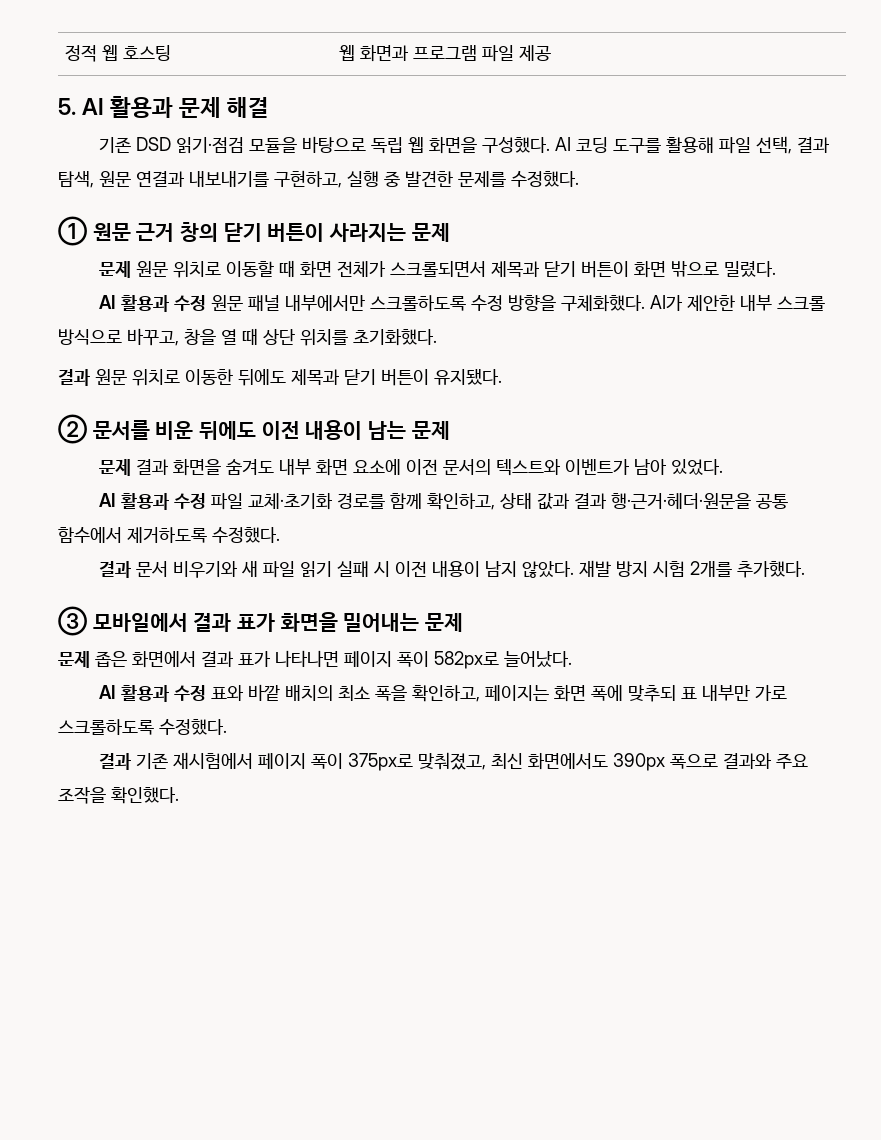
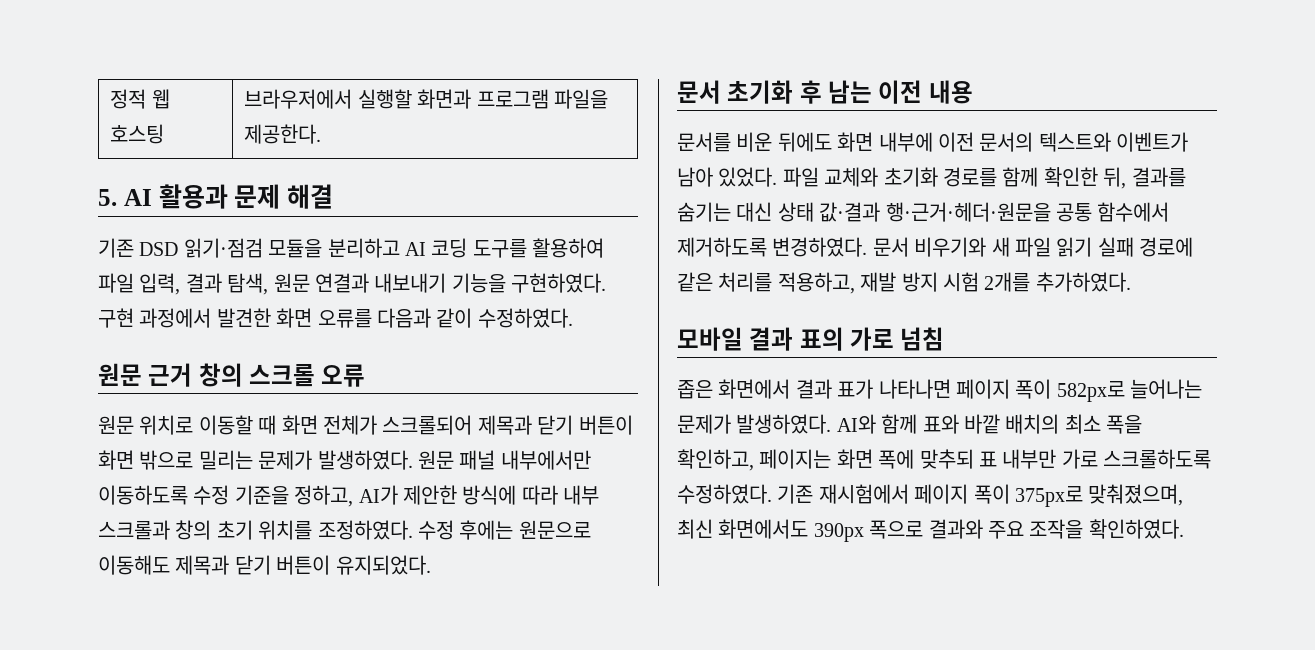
[339,44,552,62] 웹 화면과 프로그램 파일 제공 -> [244,89,608,109] [244,124,322,144] 브라우저에서 실행할 화면과 프로그램 파일을 제공한다.
[301,136,830,154] [58,170,579,188] [58,216,450,246] [98,261,131,278] 바탕으로 독립 웹 화면을 구성했다. AI 코딩 도구를 활용해 파일 선택, 결과 탐색, 원문 연결과 내보내기를 구현하고, 실행 중 발견한 문제를 수정했다. // ① 원문 근거 창의 닫기 버튼이 사라지는 문제 // 문제 -> [327,238,605,258] [98,273,607,295] [98,308,573,328] [98,363,366,387] 분리하고 AI 코딩 도구를 활용하여 파일 입력, 결과 탐색, 원문 연결과 내보내기 기능을 구현하였다. 구현 과정에서 발견한 화면 오류를 다음과 같이 수정하였다. // 원문 근거 창의 스크롤 오류 //
[389,261,486,277] 스크롤되면서 -> [382,415,473,435] 스크롤되어
[723,261,776,277] [98,294,825,312] [58,328,437,346] [58,369,502,386] [58,414,450,444] [98,458,401,476] 밀렸다. // AI 활용과 수정 원문 패널 내부에서만 스크롤하도록 수정 방향을 구체화했다. AI가 제안한 내부 스크롤 방식으로 바꾸고, 창을 열 때 상단 위치를 초기화했다. // 결과 원문 위치로 이동한 뒤에도 제목과 닫기 버튼이 유지됐다. // ② 문서를 비운 뒤에도 이전 내용이 남는 문제 // 문제 결과 화면을 숨겨도 내부 화면 요소에 -> [198,450,591,470] [98,485,600,507] [98,520,591,540] [98,555,431,575] [677,80,973,104] [677,132,933,152] 밀리는 문제가 발생하였다. 원문 패널 내부에서만 이동하도록 수정 기준을 정하고, AI가 제안한 방식에 따라 내부 스크롤과 창의 초기 위치를 조정하였다. 수정 후에는 원문으로 이동해도 제목과 닫기 버튼이 유지되었다. // 문서 초기화 후 남는 이전 내용 // 문서를 비운 뒤에도 화면 내부에
[98,492,607,510] // AI 활용과 수정 파일 교체·초기화 경로를 함께 확인하고, 상태 값과 결과 -> [782,167,1186,189] [677,202,881,222] 파일 교체와 초기화 경로를 함께 확인한 뒤, 결과를 숨기는 대신 상태 값·결과
[212,527,280,543] [98,561,131,578] 수정했다. // 결과 -> [772,237,868,257] 변경하였다.
[373,560,805,578] [58,606,464,636] [58,651,90,668] 시 이전 내용이 남지 않았다. 재발 방지 시험 2개를 추가했다. // ③ 모바일에서 결과 표가 화면을 밀어내는 문제 // 문제 -> [1139,237,1194,257] [677,272,1131,294] [677,327,945,351] 경로에 같은 처리를 적용하고, 재발 방지 시험 2개를 추가하였다. // 모바일 결과 표의 가로 넘침 //
[504,651,572,668] [98,685,206,702] 늘어났다. // AI 활용과 수정 -> [1130,379,1203,399] [677,414,918,434] 늘어나는 문제가 발생하였다. AI와 함께
[159,719,227,735] [98,753,131,770] 수정했다. // 결과 -> [677,484,772,504] 수정하였다.
[417,752,486,770] 맞춰졌고, -> [1088,484,1184,506] 맞춰졌으며,
[111,787,179,804] 확인했다. -> [1088,519,1184,539] 확인하였다.

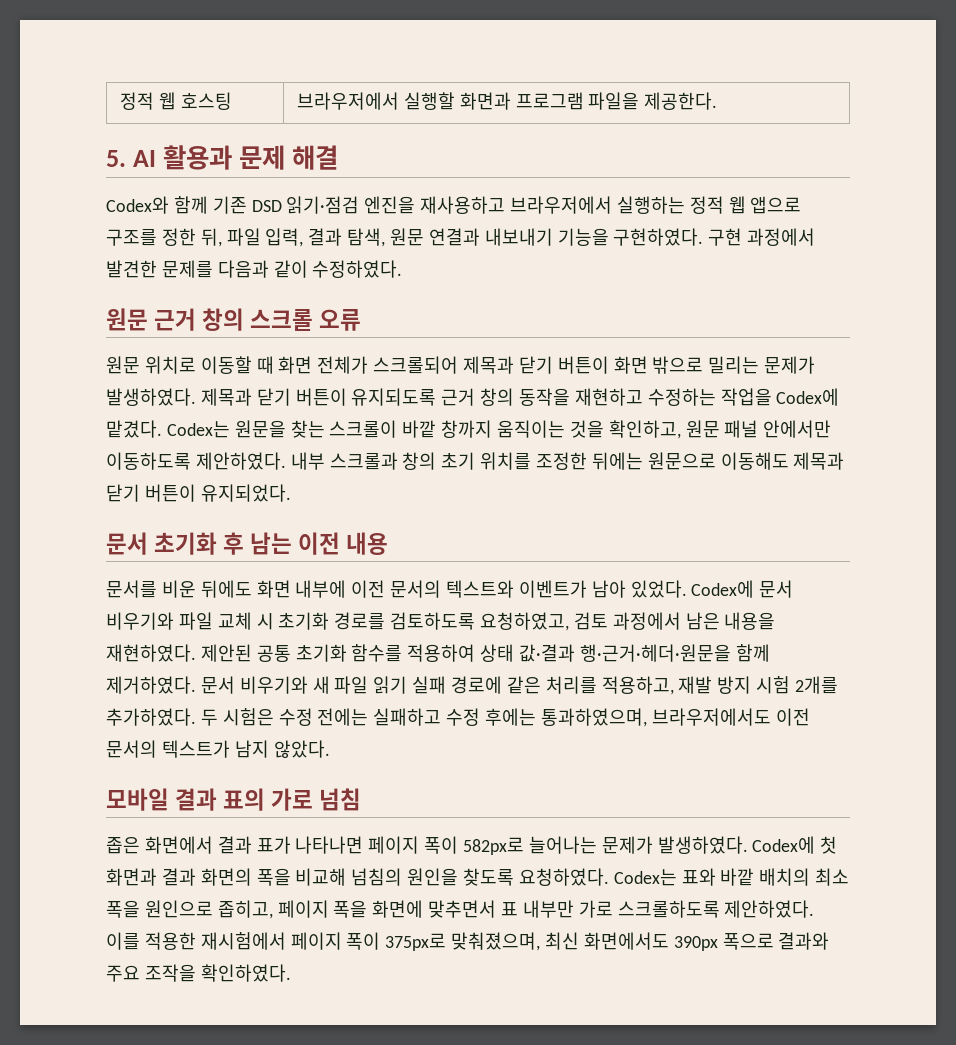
(333, 196) none -> [106,196,208,214] Codex와 함께
[268,238,605,258] 모듈을 분리하고 AI 코딩 도구를 활용하여 -> [364,196,802,214] [106,228,222,247] 엔진을 재사용하고 브라우저에서 실행하는 정적 웹 앱으로 구조를 정한 뒤,
[276,308,372,328] 화면 오류를 -> [161,260,213,278] 문제를
[418,450,591,470] [98,485,558,507] 원문 패널 내부에서만 이동하도록 수정 기준을 정하고, AI가 제안한 방식에 따라 -> [200,388,840,406] [106,420,832,439] [106,452,286,470] 제목과 닫기 버튼이 유지되도록 근거 창의 동작을 재현하고 수정하는 작업을 Codex에 맡겼다. Codex는 원문을 찾는 스크롤이 바깥 창까지 움직이는 것을 확인하고, 원문 패널 안에서만 이동하도록 제안하였다.
[317,520,514,540] 조정하였다. 수정 후에는 -> [536,452,643,470] 조정한 뒤에는
[782,167,1186,189] [677,202,1170,222] [677,237,868,257] 파일 교체와 초기화 경로를 함께 확인한 뒤, 결과를 숨기는 대신 상태 값·결과 행·근거·헤더·원문을 공통 함수에서 제거하도록 변경하였다. -> [691,580,794,598] [106,612,776,631] [106,644,770,662] [106,676,196,694] Codex에 문서 비우기와 파일 교체 시 초기화 경로를 검토하도록 요청하였고, 검토 과정에서 남은 내용을 재현하였다. 제안된 공통 초기화 함수를 적용하여 상태 값·결과 행·근거·헤더·원문을 함께 제거하였다.
(1131, 282) none -> [200,708,810,727] [106,740,330,758] 두 시험은 수정 전에는 실패하고 수정 후에는 통과하였으며, 브라우저에서도 이전 문서의 텍스트가 남지 않았다.
[836,414,918,434] AI와 함께 -> [752,836,838,854] [106,868,677,886] Codex에 첫 화면과 결과 화면의 폭을 비교해 넘침의 원인을 찾도록 요청하였다. Codex는
[677,449,974,471] 확인하고, 페이지는 화면 폭에 맞추되 -> [144,900,497,919] 원인으로 좁히고, 페이지 폭을 화면에 맞추면서
[677,484,814,504] 수정하였다. 기존 -> [724,900,815,918] [106,932,196,950] 제안하였다. 이를 적용한

